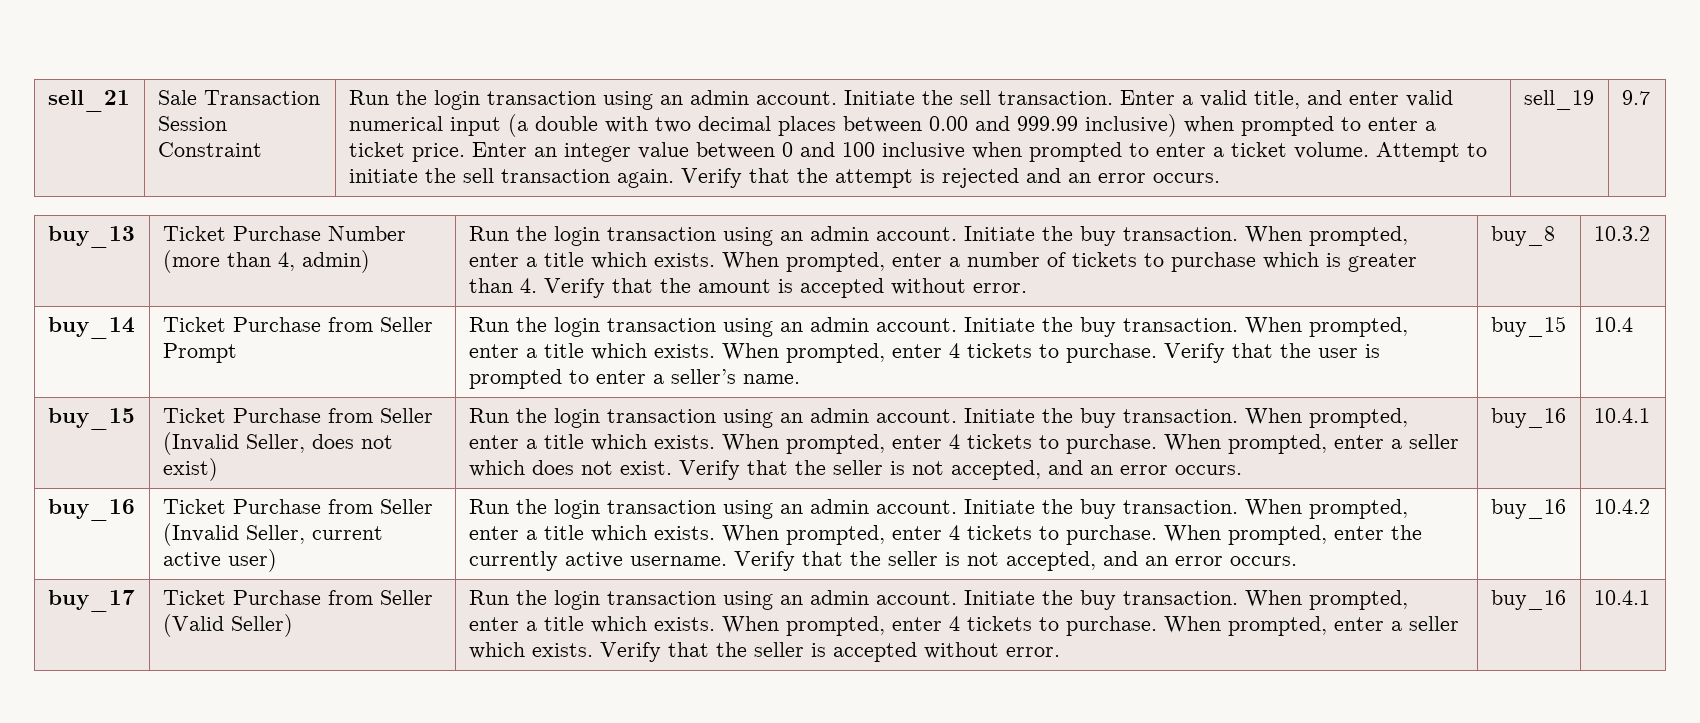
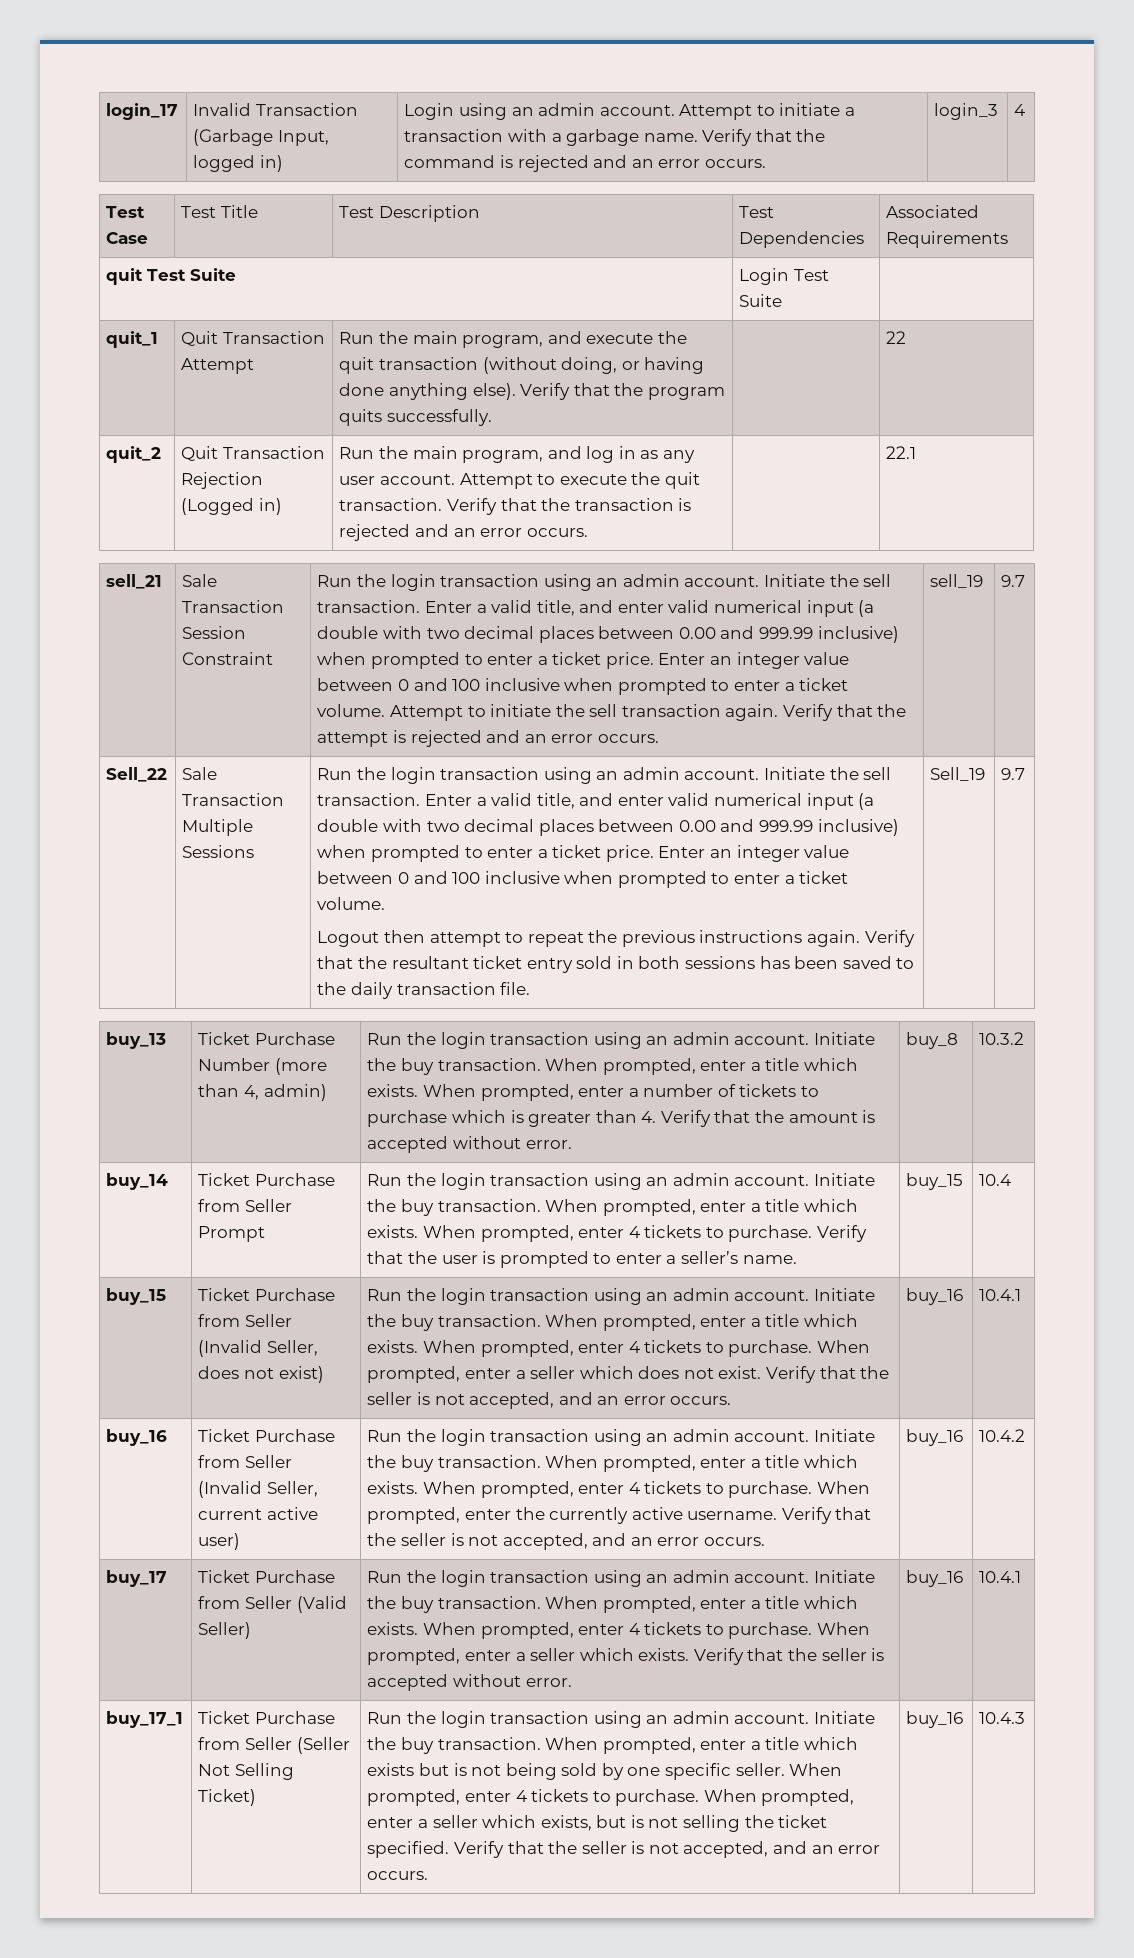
(47, 101) none -> [106,103,179,120] [193,103,358,116] [193,129,329,146] [193,155,283,172] [404,103,856,120] [404,129,826,146] [404,155,766,172] [934,103,999,120] [1014,104,1026,116] [106,206,146,218] [106,232,149,244] [181,205,258,218] [339,205,480,222] [739,206,775,218] [739,231,865,248] [886,205,980,218] [886,231,1009,248] [106,268,236,285] [739,268,829,285] [739,294,783,307] [106,331,159,348] [181,331,325,347] [181,358,255,374] [339,331,687,348] [339,357,705,374] [339,383,725,400] [339,409,492,426] [886,331,907,344] [106,446,162,463] [181,446,325,462] [181,472,264,489] [181,498,282,515] [339,446,696,463] [339,472,700,489] [339,498,692,515] [339,524,588,541] [886,446,917,459] login_17 | Invalid Transaction (Garbage Input, logged in) | Login using an admin account. Attempt to initiate a transaction with a garbage name. Verify that the command is rejected and an error occurs. | login_3 | 4 // Test Case | Test Title | Test Description | Test Dependencies | Associated Requirements // quit Test Suite | Login Test Suite | // quit_1 | Quit Transaction Attempt | Run the main program, and execute the quit transaction (without doing, or having done anything else). Verify that the program quits successfully. | | 22 // quit_2 | Quit Transaction Rejection (Logged in) | Run the main program, and log in as any user account. Attempt to execute the quit transaction. Verify that the transaction is rejected and an error occurs. | | 22.1 //
(1650, 97) none -> [106,767,168,782] [182,767,218,780] [182,793,285,806] [182,819,254,836] [182,845,255,858] [317,767,892,784] [317,793,875,810] [317,819,899,836] [317,845,850,862] [317,871,849,888] [317,897,386,910] [317,930,915,947] [317,956,915,973] [317,982,531,999] [930,767,986,781] [1001,768,1026,780] // Sell_22 | Sale Transaction Multiple Sessions | Run the login transaction using an admin account. Initiate the sell transaction. Enter a valid title, and enter valid numerical input (a double with two decimal places between 0.00 and 999.99 inclusive) when prompted to enter a ticket price. Enter an integer value between 0 and 100 inclusive when prompted to enter a ticket volume. // Logout then attempt to repeat the previous instructions again. Verify that the resultant ticket entry sold in both sessions has been saved to the daily transaction file. | Sell_19 | 9.7
(1650, 597) none -> [106,1711,184,1728] [198,1711,335,1724] [198,1737,350,1754] [198,1763,294,1780] [198,1789,257,1806] [367,1711,876,1728] [367,1737,859,1754] [367,1763,843,1780] [367,1789,855,1806] [367,1815,828,1832] [367,1841,881,1858] [367,1871,429,1880] [906,1711,964,1728] [979,1712,1026,1724] // buy_17_1 | Ticket Purchase from Seller (Seller Not Selling Ticket) | Run the login transaction using an admin account. Initiate the buy transaction. When prompted, enter a title which exists but is not being sold by one specific seller. When prompted, enter 4 tickets to purchase. When prompted, enter a seller which exists, but is not selling the ticket specified. Verify that the seller is not accepted, and an error occurs. | buy_16 | 10.4.3

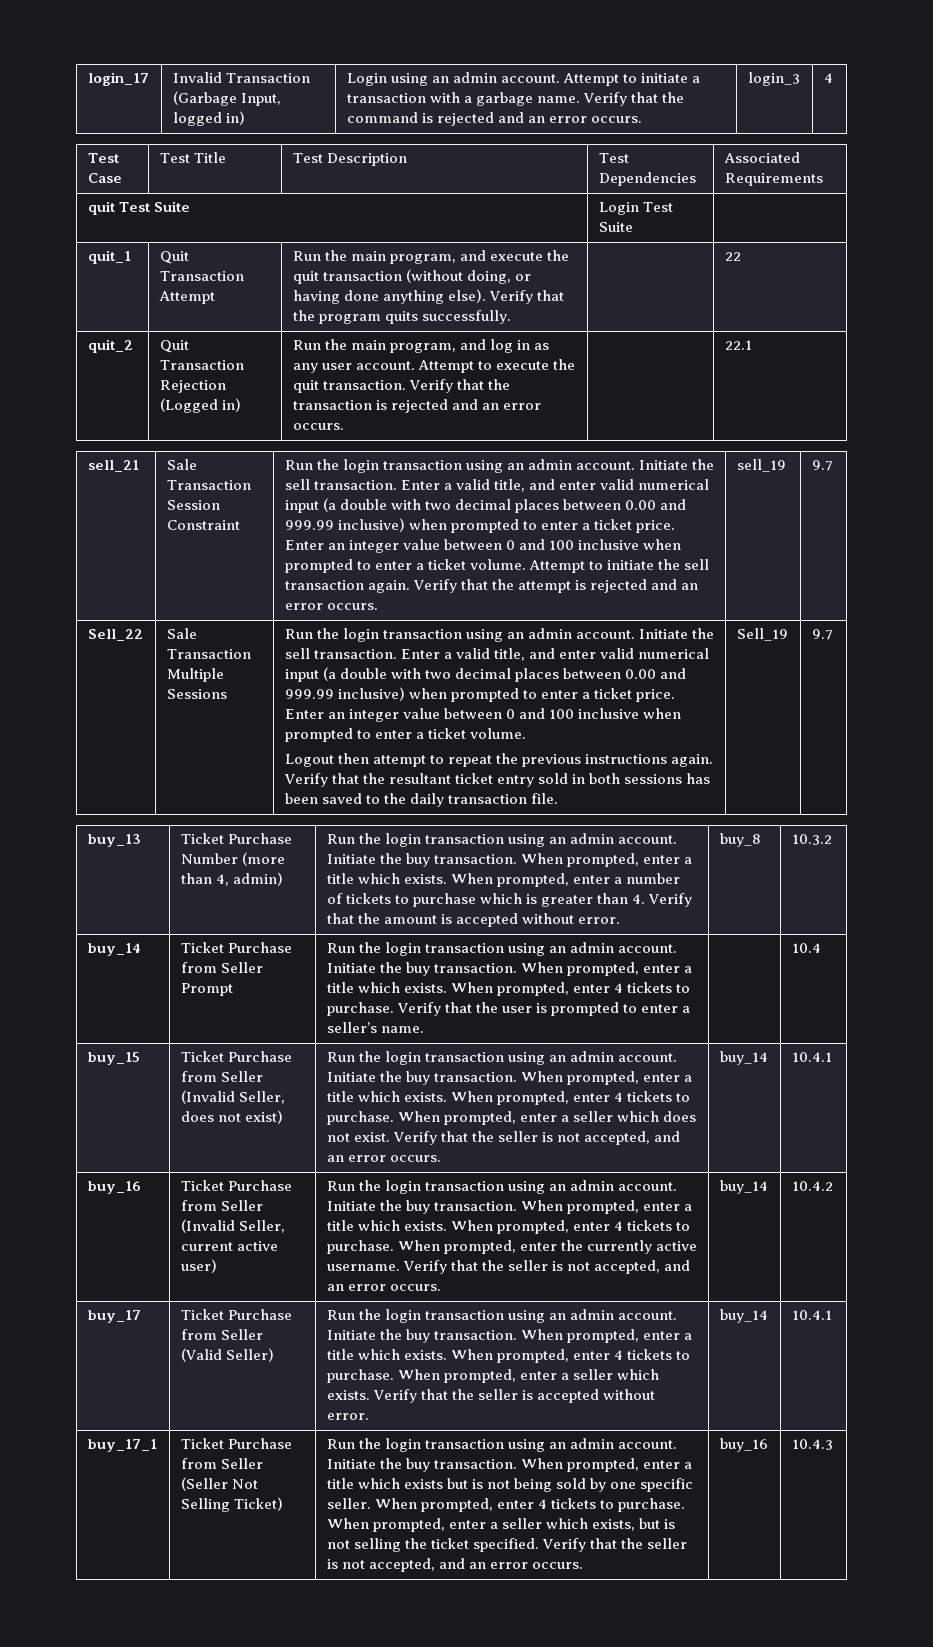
[906,1173,964,1190] buy_15 -> (424, 1029) none
[906,1288,964,1305] buy_16 -> [719,1051,768,1065] buy_14
[906,1429,964,1446] buy_16 -> [719,1180,768,1194] buy_14
[906,1570,964,1587] buy_16 -> [719,1309,768,1323] buy_14

